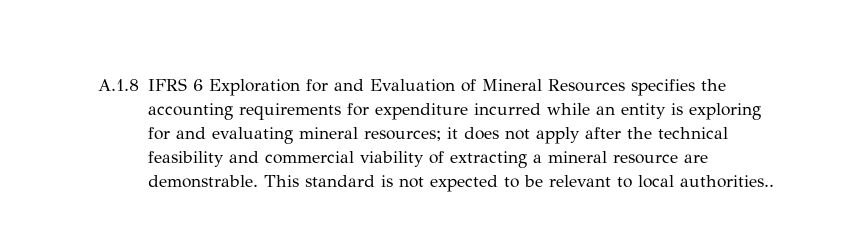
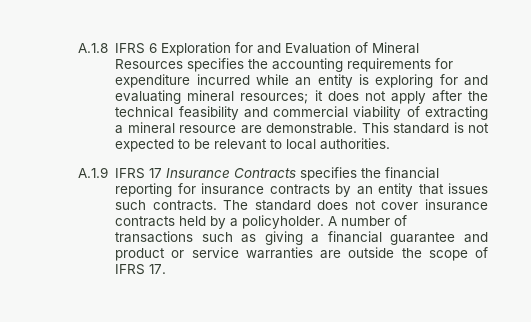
[679,175,774,188] authorities.. -> [320,138,391,150] [78,167,440,181] [115,183,489,197] [115,199,488,211] [115,215,408,229] [115,231,488,245] [115,247,489,261] [115,264,167,275] authorities. // A.1.9 IFRS 17 Insurance Contracts specifies the financial reporting for insurance contracts by an entity that issues such contracts. The standard does not cover insurance contracts held by a policyholder. A number of transactions such as giving a financial guarantee and product or service warranties are outside the scope of IFRS 17.

